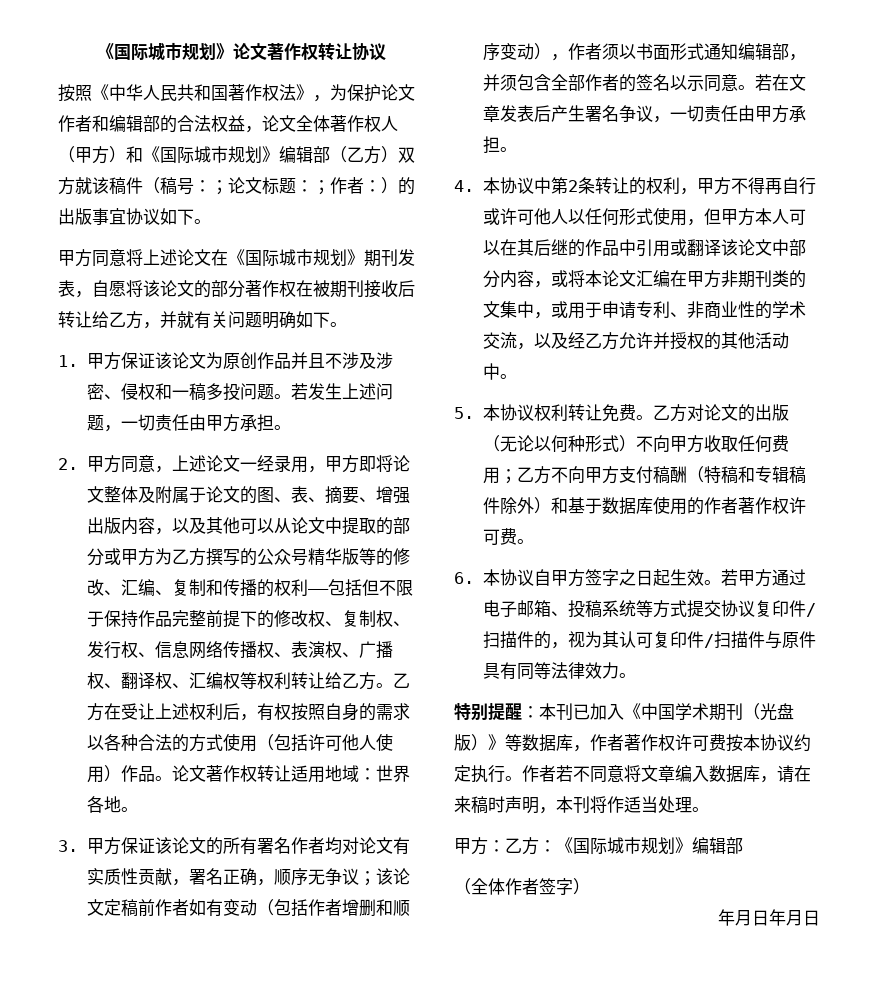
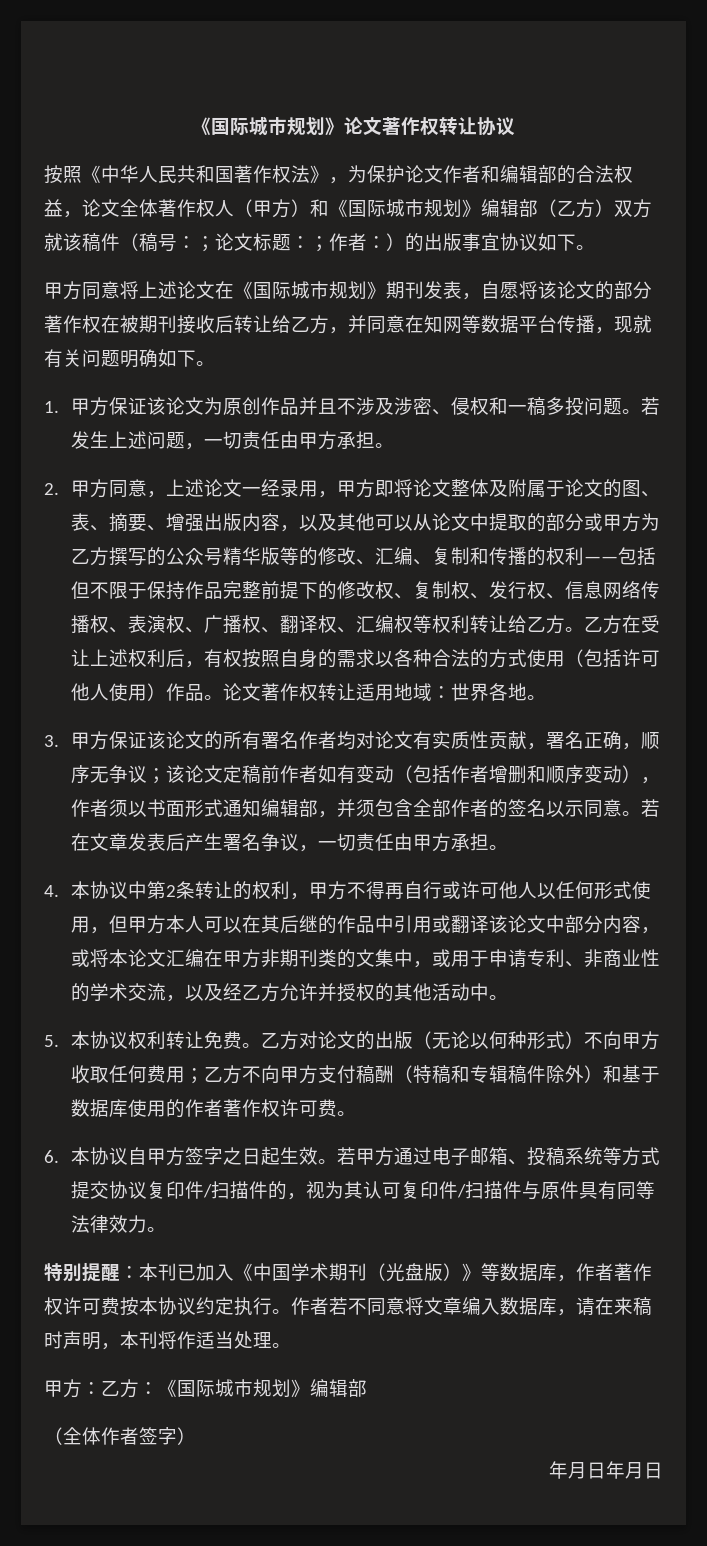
(177, 319) none -> [367,315,633,334] 同意在知网等数据平台传播，现

